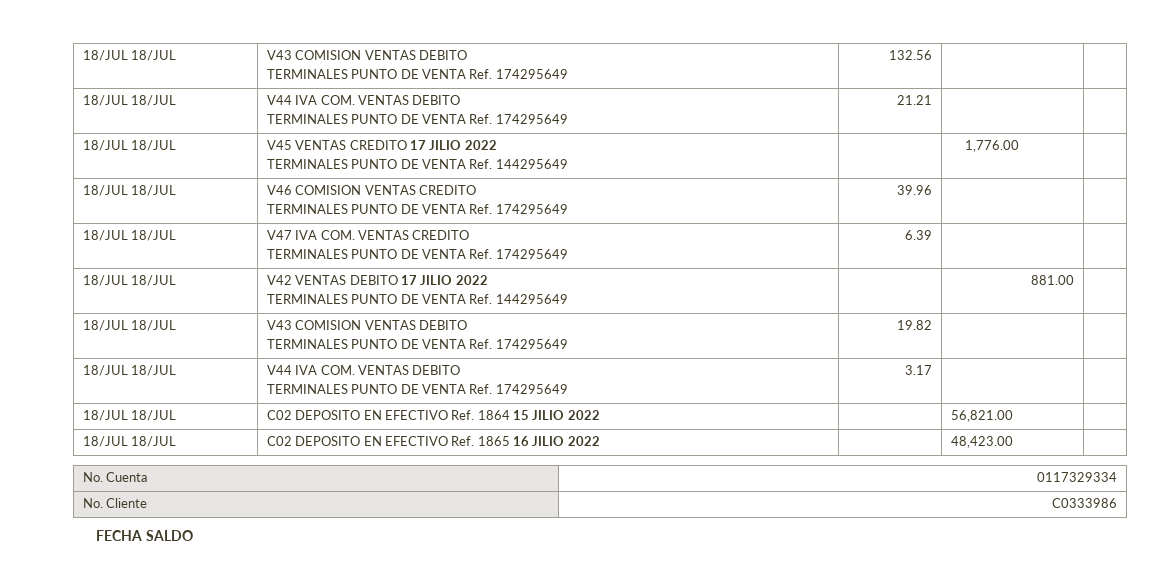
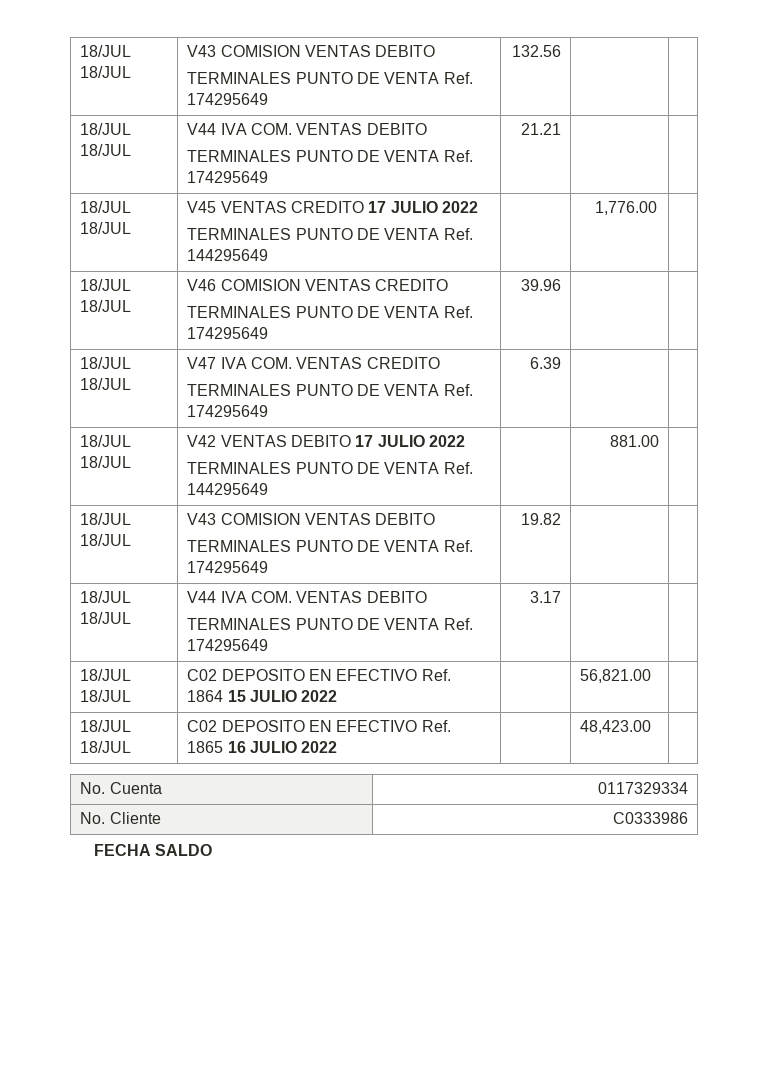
[429,140,462,150] JILIO -> [390,201,438,213] JULIO
[420,275,453,285] JILIO -> [377,435,425,447] JULIO
[532,410,565,420] JILIO -> [249,690,297,702] JULIO
[532,436,565,446] JILIO -> [249,741,297,753] JULIO

